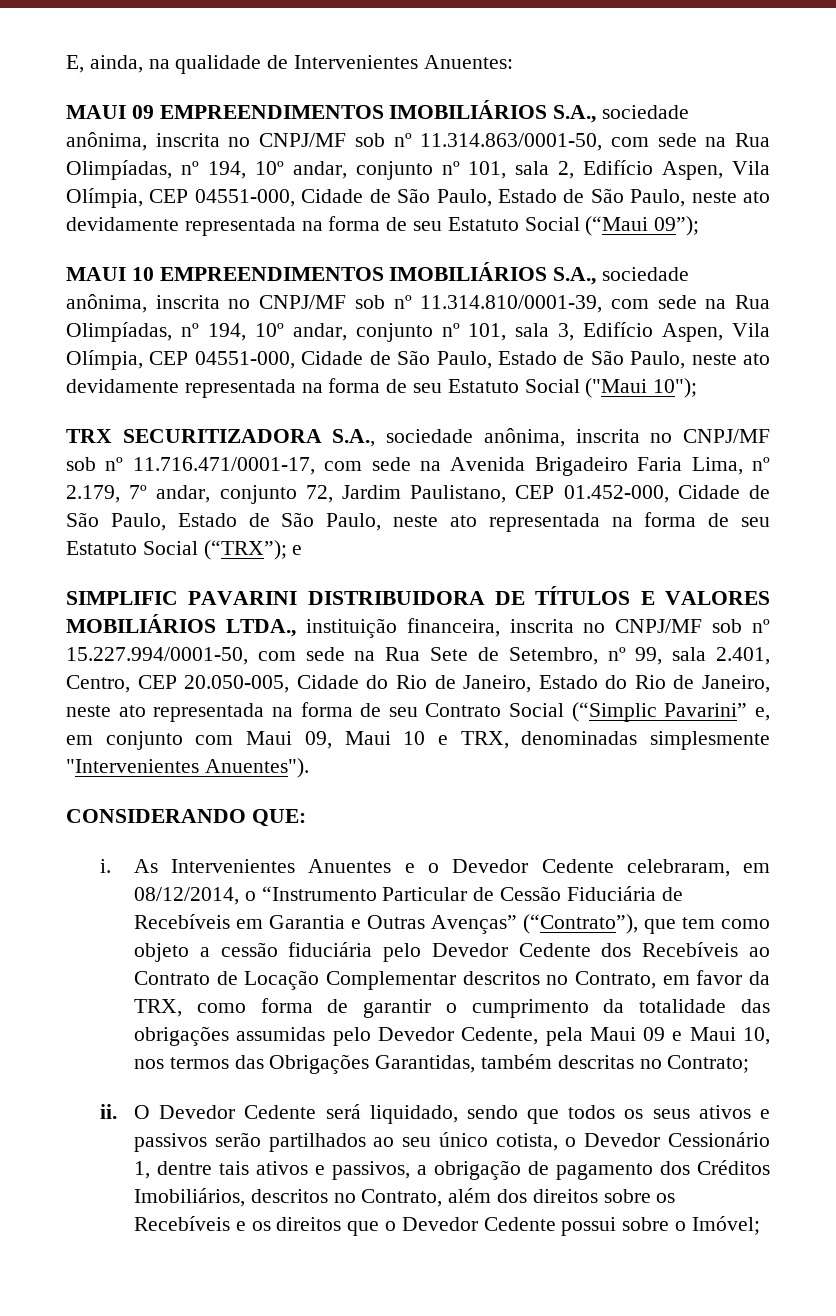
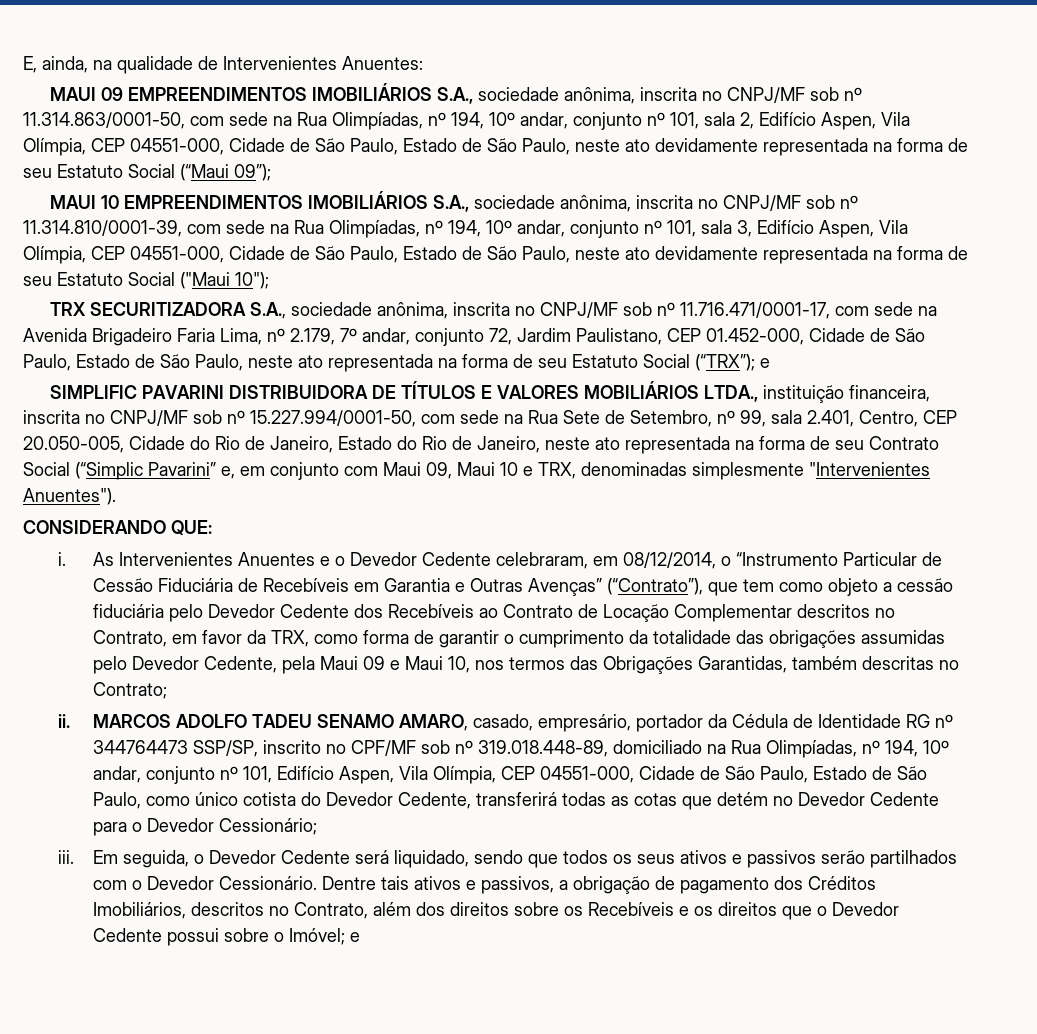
[133,1105,150,1119] O -> [92,714,953,732] [92,740,949,758] [92,766,927,784] [92,792,939,810] [92,818,317,836] [57,850,204,868] MARCOS ADOLFO TADEU SENAMO AMARO, casado, empresário, portador da Cédula de Identidade RG nº 344764473 SSP/SP, inscrito no CPF/MF sob nº 319.018.448-89, domiciliado na Rua Olimpíadas, nº 194, 10º andar, conjunto nº 101, Edifício Aspen, Vila Olímpia, CEP 04551-000, Cidade de São Paulo, Estado de São Paulo, como único cotista do Devedor Cedente, transferirá todas as cotas que detém no Devedor Cedente para o Devedor Cessionário; // iii. Em seguida, o
[373,1132,770,1151] [133,1161,212,1179] ao seu único cotista, o Devedor Cessionário 1, dentre -> [92,876,376,890] com o Devedor Cessionário. Dentre
(760, 1225) none -> [349,932,360,942] e

